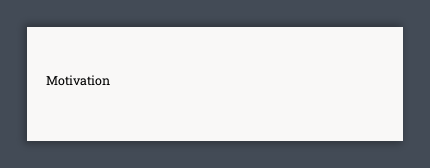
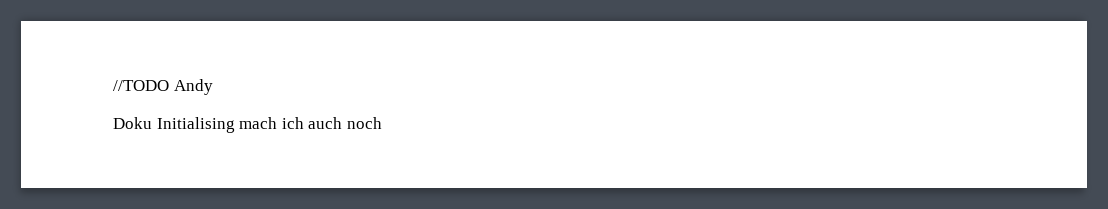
[46,75,110,86] Motivation -> [113,79,213,95] [113,117,382,133] //TODO Andy // Doku Initialising mach ich auch noch

